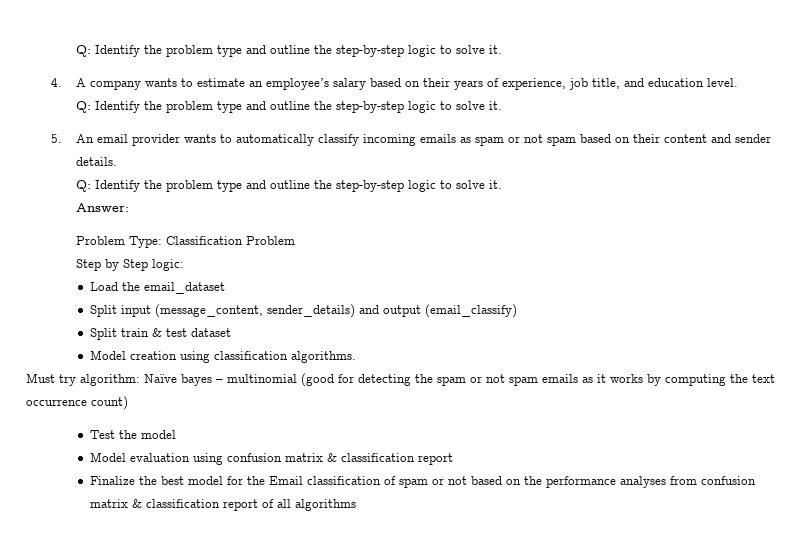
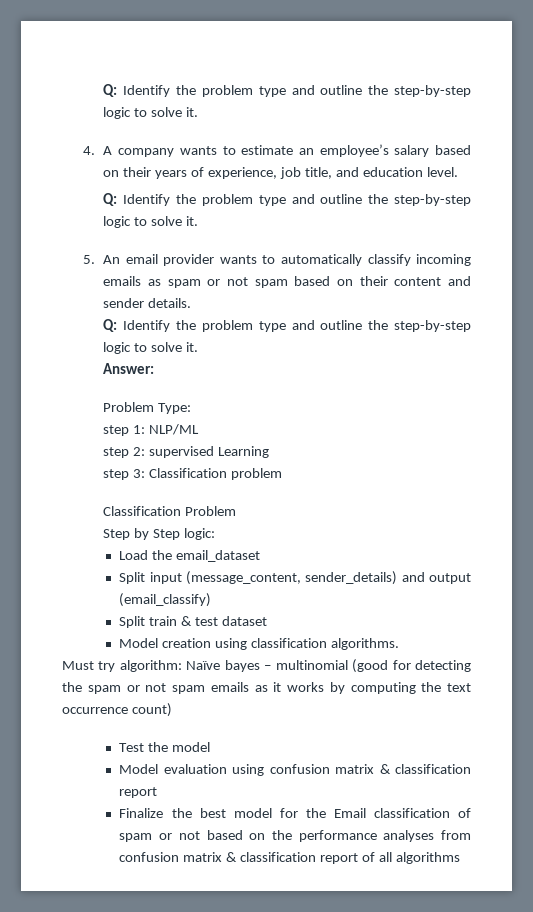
(162, 242) none -> [103,424,200,436] [103,446,270,458] [103,468,283,480] // step 1: NLP/ML // step 2: supervised Learning // step 3: Classification problem //

